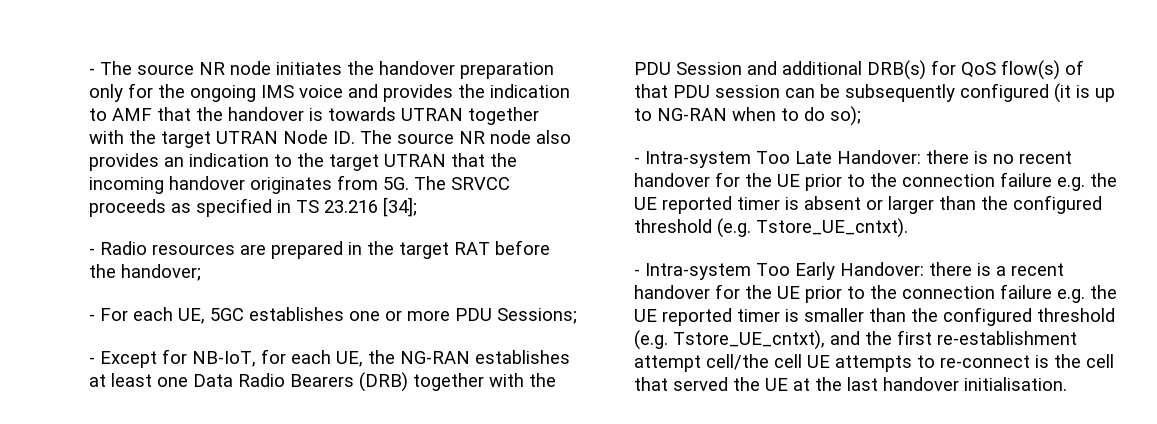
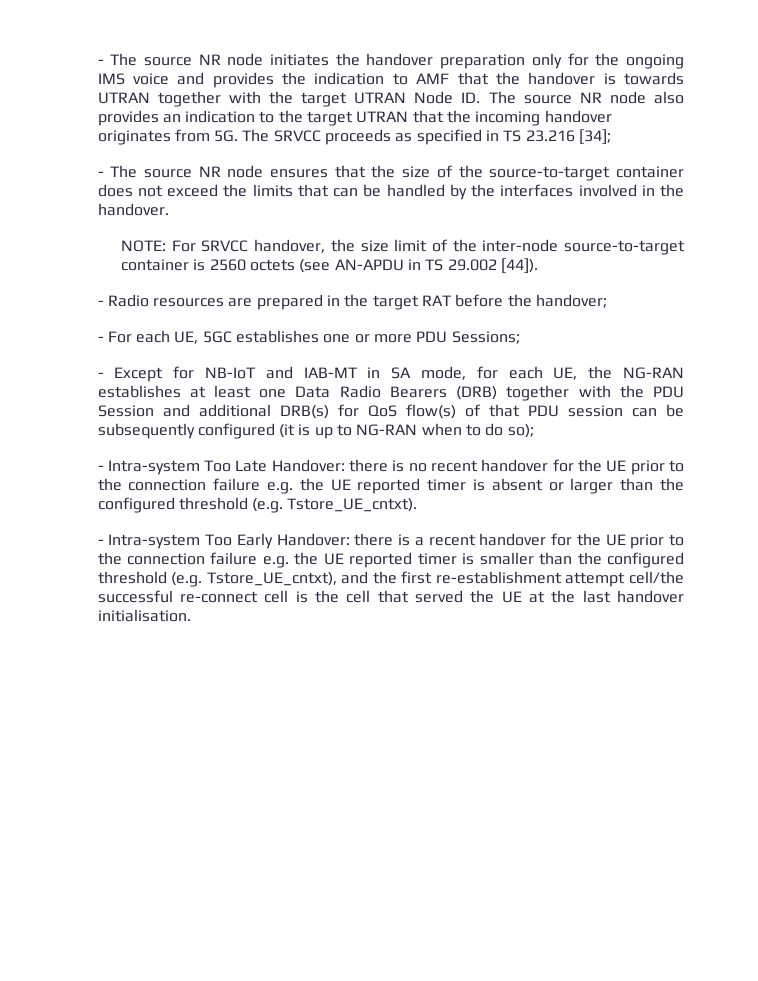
(418, 207) none -> [97,165,684,181] [97,184,684,200] [97,203,169,216] [121,239,685,255] [121,258,538,274] // - The source NR node ensures that the size of the source-to-target container does not exceed the limits that can be handled by the interfaces involved in the handover. // NOTE: For SRVCC handover, the size limit of the inter-node source-to-target container is 2560 octets (see AN-APDU in TS 29.002 [44]).
[192,351,257,367] NB-IoT, -> [204,366,466,380] NB-IoT and IAB-MT in SA mode,
[774,354,1031,372] cell UE attempts to re-connect -> [97,590,289,603] successful re-connect cell

